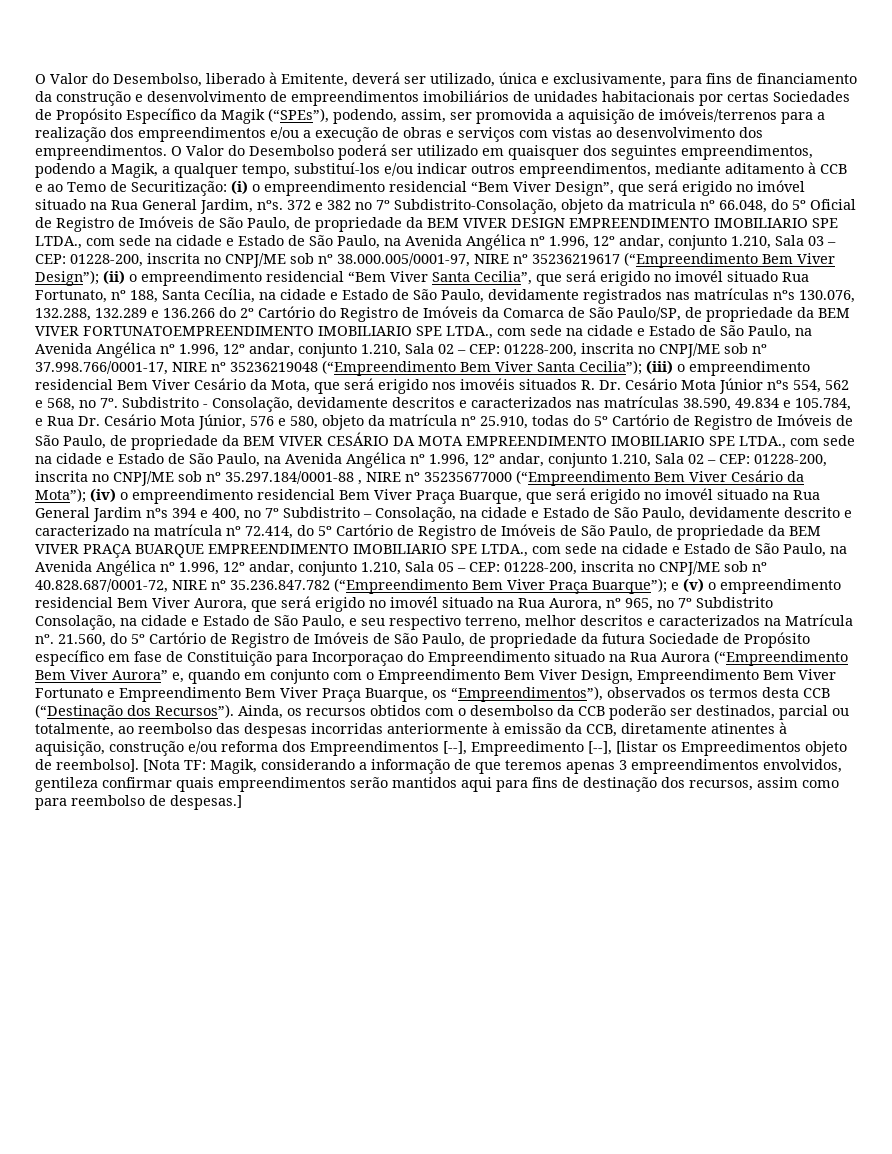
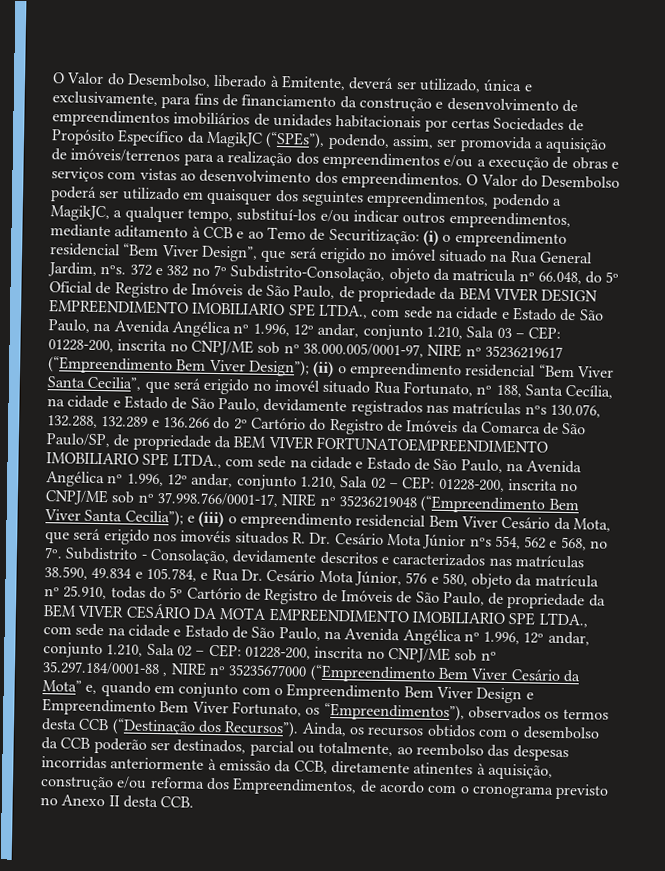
[221,109,265,124] Magik -> [205,131,263,148] MagikJC
[111,163,158,178] Magik, -> [50,205,110,222] MagikJC,
(642, 367) none -> [186,515,195,523] e
[35,488,820,504] [35,507,852,522] [35,524,821,540] [35,543,847,558] [35,560,767,576] [35,578,841,594] [35,596,773,612] [35,614,853,630] [35,632,810,648] [35,650,848,666] [35,669,168,680] Mota”); (iv) o empreendimento residencial Bem Viver Praça Buarque, que será erigido no imovél situado na Rua General Jardim nºs 394 e 400, no 7º Subdistrito – Consolação, na cidade e Estado de São Paulo, devidamente descrito e caracterizado na matrícula nº 72.414, do 5º Cartório de Registro de Imóveis de São Paulo, de propriedade da BEM VIVER PRAÇA BUARQUE EMPREENDIMENTO IMOBILIARIO SPE LTDA., com sede na cidade e Estado de São Paulo, na Avenida Angélica nº 1.996, 12º andar, conjunto 1.210, Sala 05 – CEP: 01228-200, inscrita no CNPJ/ME sob nº 40.828.687/0001-72, NIRE nº 35.236.847.782 (“Empreendimento Bem Viver Praça Buarque”); e (v) o empreendimento residencial Bem Viver Aurora, que será erigido no imovél situado na Rua Aurora, nº 965, no 7º Subdistrito Consolação, na cidade e Estado de São Paulo, e seu respectivo terreno, melhor descritos e caracterizados na Matrícula nº. 21.560, do 5º Cartório de Registro de Imóveis de São Paulo, de propriedade da futura Sociedade de Propósito específico em fase de Constituição para Incorporaçao do Empreendimento situado na Rua Aurora (“Empreendimento Bem Viver Aurora” -> [42,680,82,692] Mota”
[581,669,836,684] [35,688,103,698] Design, Empreendimento Bem Viver Fortunato -> [476,687,523,704] Design
[322,688,428,702] Praça Buarque, -> [231,701,302,717] Fortunato,
[310,741,847,756] [35,759,842,774] [35,777,839,792] [35,795,242,810] Empreendimentos [--], Empreedimento [--], [listar os Empreedimentos objeto de reembolso]. [Nota TF: Magik, considerando a informação de que teremos apenas 3 empreendimentos envolvidos, gentileza confirmar quais empreendimentos serão mantidos aqui para fins de destinação dos recursos, assim como para reembolso de despesas.] -> [232,777,610,800] [40,794,195,809] Empreendimentos, de acordo com o cronograma previsto no Anexo II desta CCB.

